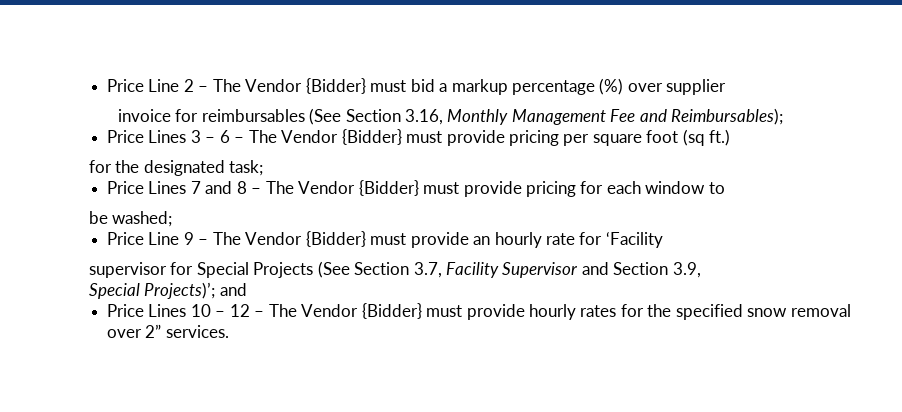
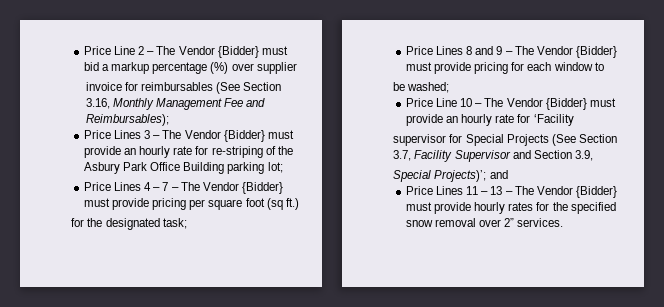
[219,130,230,143] 6 -> [162,130,294,142] [83,146,293,158] [83,162,283,174] [83,182,169,191] The Vendor {Bidder} must provide an hourly rate for re-striping of the Asbury Park Office Building parking lot; // Price Lines 4 – 7
[190,181,247,194] 7 and 8 -> [466,46,503,55] 8 and 9
[183,232,194,245] 9 -> [460,98,473,107] 10
[190,304,250,317] 10 – 12 -> [466,186,503,195] 11 – 13

